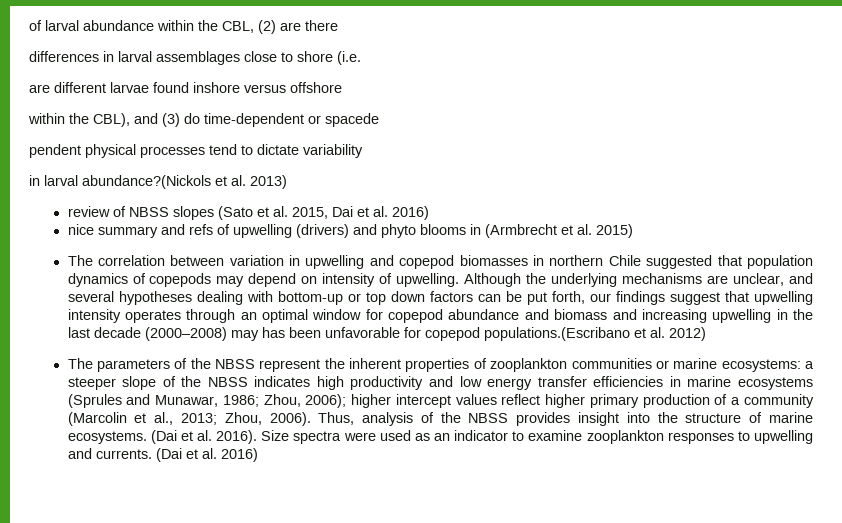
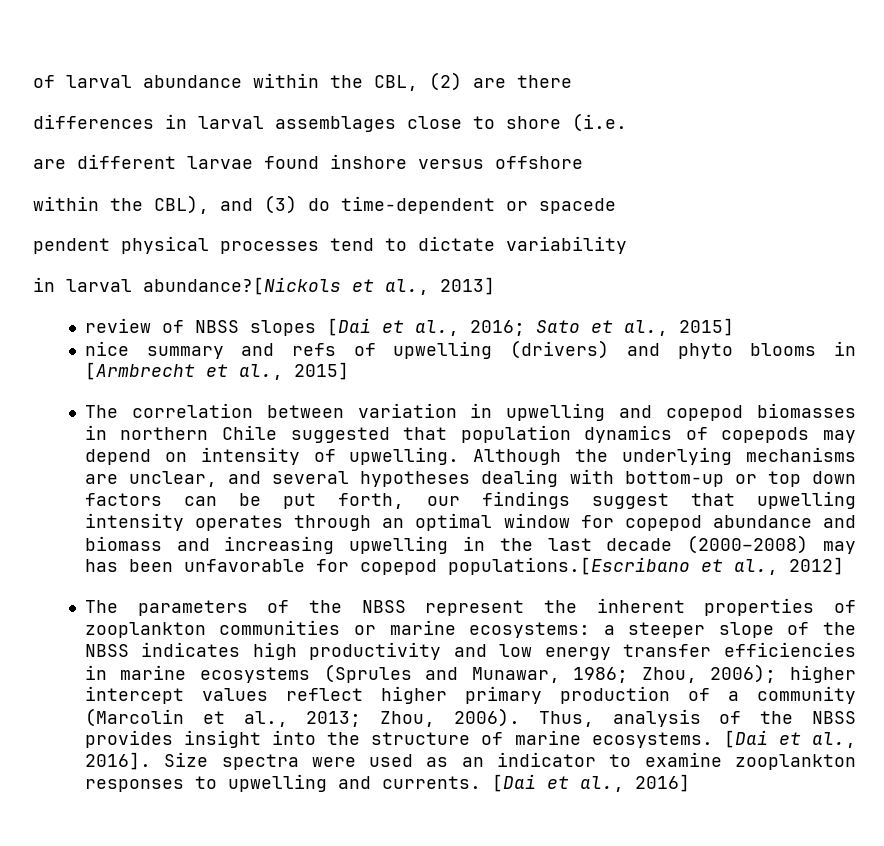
[82,175,287,189] abundance?(Nickols et al. 2013) -> [143,277,495,295] abundance?[Nickols et al., 2013]
[217,206,429,220] (Sato et al. 2015, Dai et al. 2016) -> [326,318,734,336] [Dai et al., 2016; Sato et al., 2015]
[484,224,633,238] (Armbrecht et al. 2015) -> [84,362,349,380] [Armbrecht et al., 2015]
[483,327,706,341] populations.(Escribano et al. 2012) -> [447,557,844,575] populations.[Escribano et al., 2012]
[150,430,258,444] (Dai et al. 2016). -> [723,730,856,748] [84,752,151,770] [Dai et al., 2016].
[155,448,258,462] (Dai et al. 2016) -> [491,774,690,792] [Dai et al., 2016]

